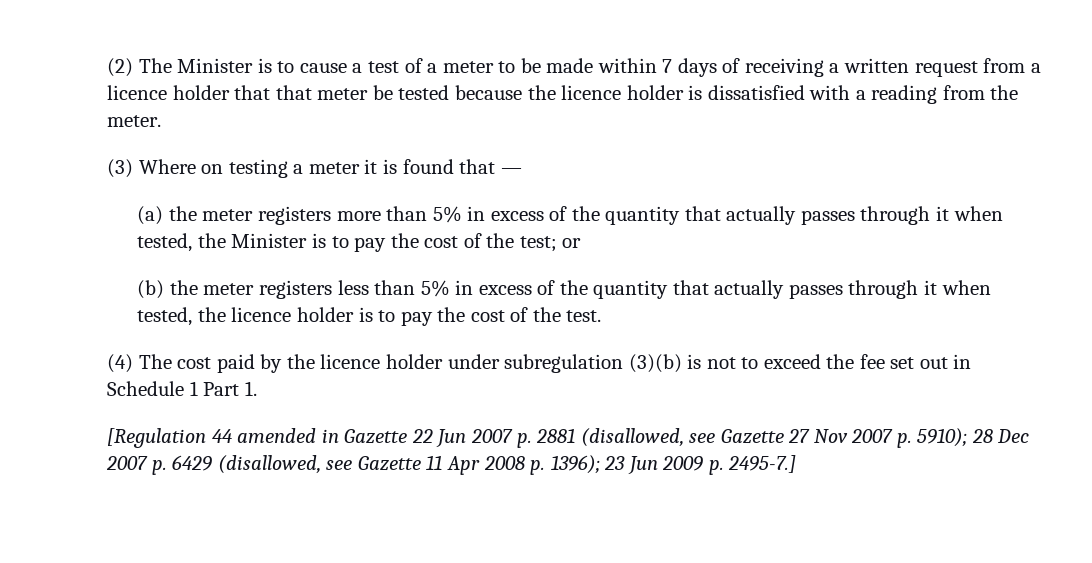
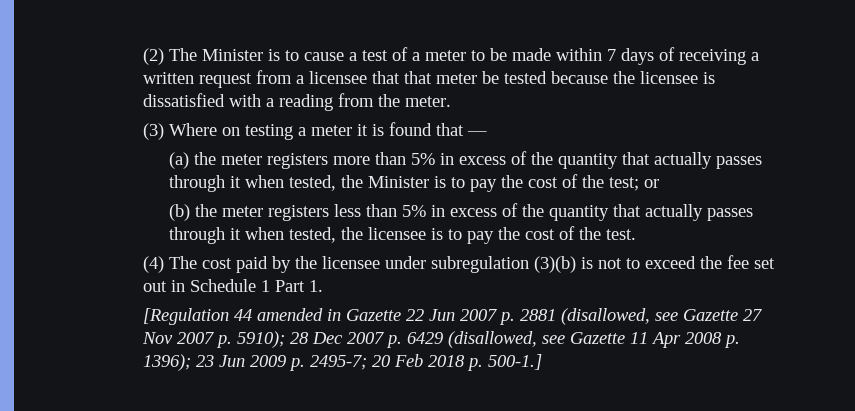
[107,85,230,100] licence holder -> [309,71,368,84] licensee
[561,85,684,100] licence holder -> [640,71,699,84] licensee
[231,307,355,322] licence holder -> [368,227,427,240] licensee
[320,354,444,369] licence holder -> [322,256,381,269] licensee
[728,455,797,473] 2495-7.] -> [310,354,543,371] 2495-7; 20 Feb 2018 p. 500-1.]

